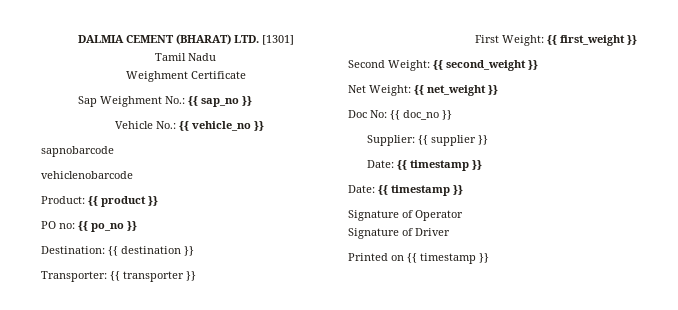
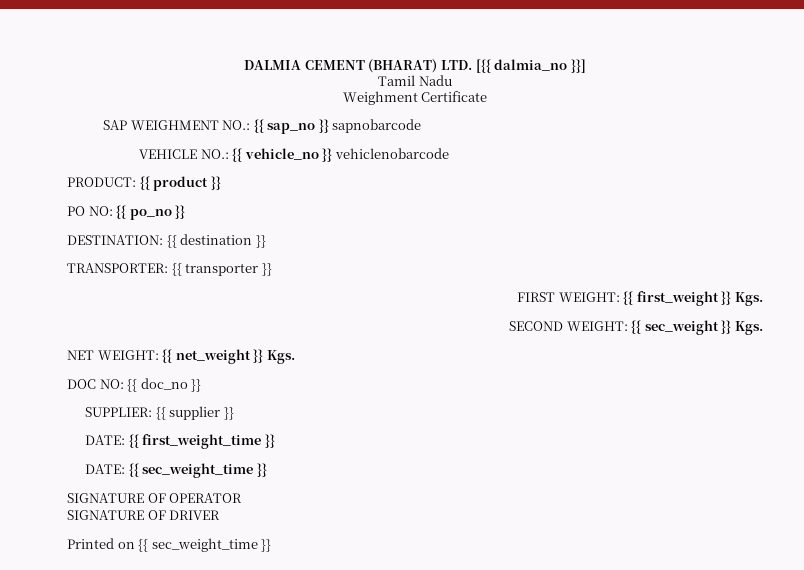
[261,35,294,45] [1301] -> [475,59,586,73] [{{ dalmia_no }}]
[78,96,186,107] Sap Weighment No.: -> [103,120,251,130] SAP WEIGHMENT NO.:
[115,121,177,129] // Vehicle No.: -> [332,119,422,133] [139,149,229,159] sapnobarcode // VEHICLE NO.:
[41,146,114,157] // sapnobarcode // -> (333, 155) none
[41,196,85,204] Product: -> [67,177,136,187] PRODUCT:
[59,223,75,229] no: -> [88,206,113,216] NO:
[41,246,105,254] Destination: -> [67,235,163,245] DESTINATION:
[41,271,107,282] Transporter: -> [67,263,168,273] TRANSPORTER:
[475,35,544,46] First Weight: -> [517,292,620,302] FIRST WEIGHT:
[348,60,538,71] [348,85,411,96] // Second Weight: {{ second_weight }} // Net Weight: -> [735,292,763,306] [509,320,763,335] [67,350,159,360] Kgs. // SECOND WEIGHT: {{ sec_weight }} Kgs. // NET WEIGHT:
[348,110,387,118] // Doc No: -> [266,350,295,364] [67,379,124,389] Kgs. // DOC NO:
[366,135,415,146] Supplier: -> [85,407,153,417] SUPPLIER:
[366,160,482,171] [348,185,463,196] [348,210,463,221] [348,228,450,239] Date: {{ timestamp }} // Date: {{ timestamp }} // Signature of Operator // Signature of Driver -> [85,434,275,449] [85,463,267,478] [67,493,243,503] [67,510,221,520] DATE: {{ first_weight_time }} // DATE: {{ sec_weight_time }} // SIGNATURE OF OPERATOR // SIGNATURE OF DRIVER
[420,253,476,264] timestamp -> [151,538,258,552] sec_weight_time

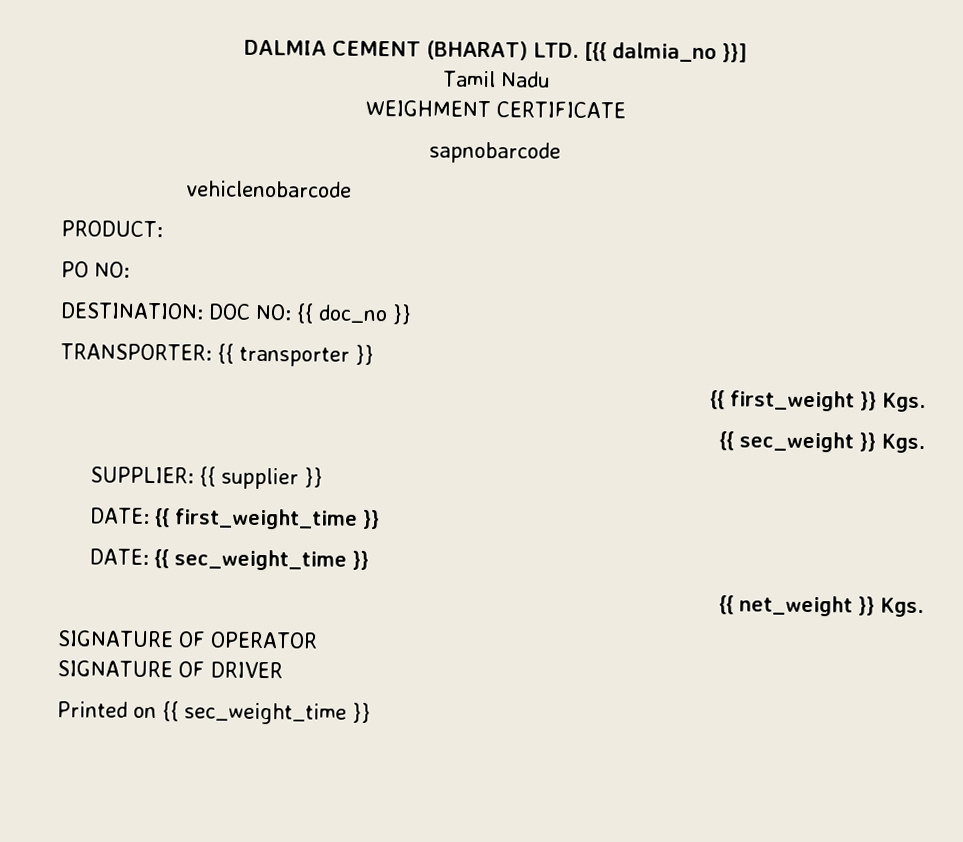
[342,91,488,105] [103,119,422,134] [139,148,333,162] Weighment Certificate // SAP WEIGHMENT NO.: {{ sap_no }} sapnobarcode // VEHICLE NO.: {{ vehicle_no }} -> [364,99,626,119] [429,141,561,164] WEIGHMENT CERTIFICATE // sapnobarcode //
[139,176,221,191] {{ product }} -> (163, 229) none
[116,205,186,220] [67,234,253,248] {{ po_no }} // DESTINATION: {{ destination -> [60,302,388,324] // DESTINATION: DOC NO: {{ doc_no
[517,292,620,302] FIRST WEIGHT: -> (374, 355) none
[509,321,628,331] SECOND WEIGHT: -> (926, 402) none
[67,349,295,364] [67,378,202,392] // NET WEIGHT: {{ net_weight }} Kgs. // DOC NO: {{ doc_no }} -> (925, 443) none
(267, 470) none -> [719,595,924,618] // {{ net_weight }} Kgs.

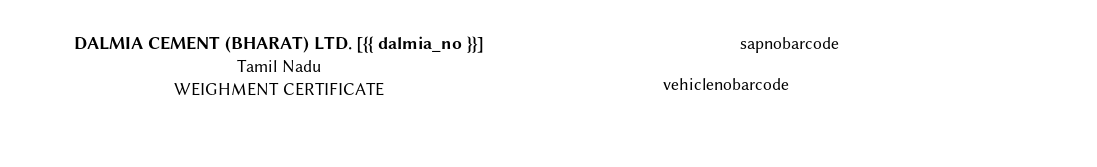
[61,220,163,238] [61,261,130,278] [60,302,412,325] [60,343,374,367] [710,390,926,413] [719,431,925,454] [89,466,323,490] [89,507,380,530] [88,548,369,571] [719,595,924,618] [57,630,318,649] [57,660,283,679] [57,701,371,725] // PRODUCT: // PO NO: // DESTINATION: DOC NO: {{ doc_no }} // TRANSPORTER: {{ transporter }} // {{ first_weight }} Kgs. // {{ sec_weight }} Kgs. // SUPPLIER: {{ supplier }} // DATE: {{ first_weight_time }} // DATE: {{ sec_weight_time }} // {{ net_weight }} Kgs. // SIGNATURE OF OPERATOR // SIGNATURE OF DRIVER // Printed on {{ sec_weight_time }} -> (789, 84) none

